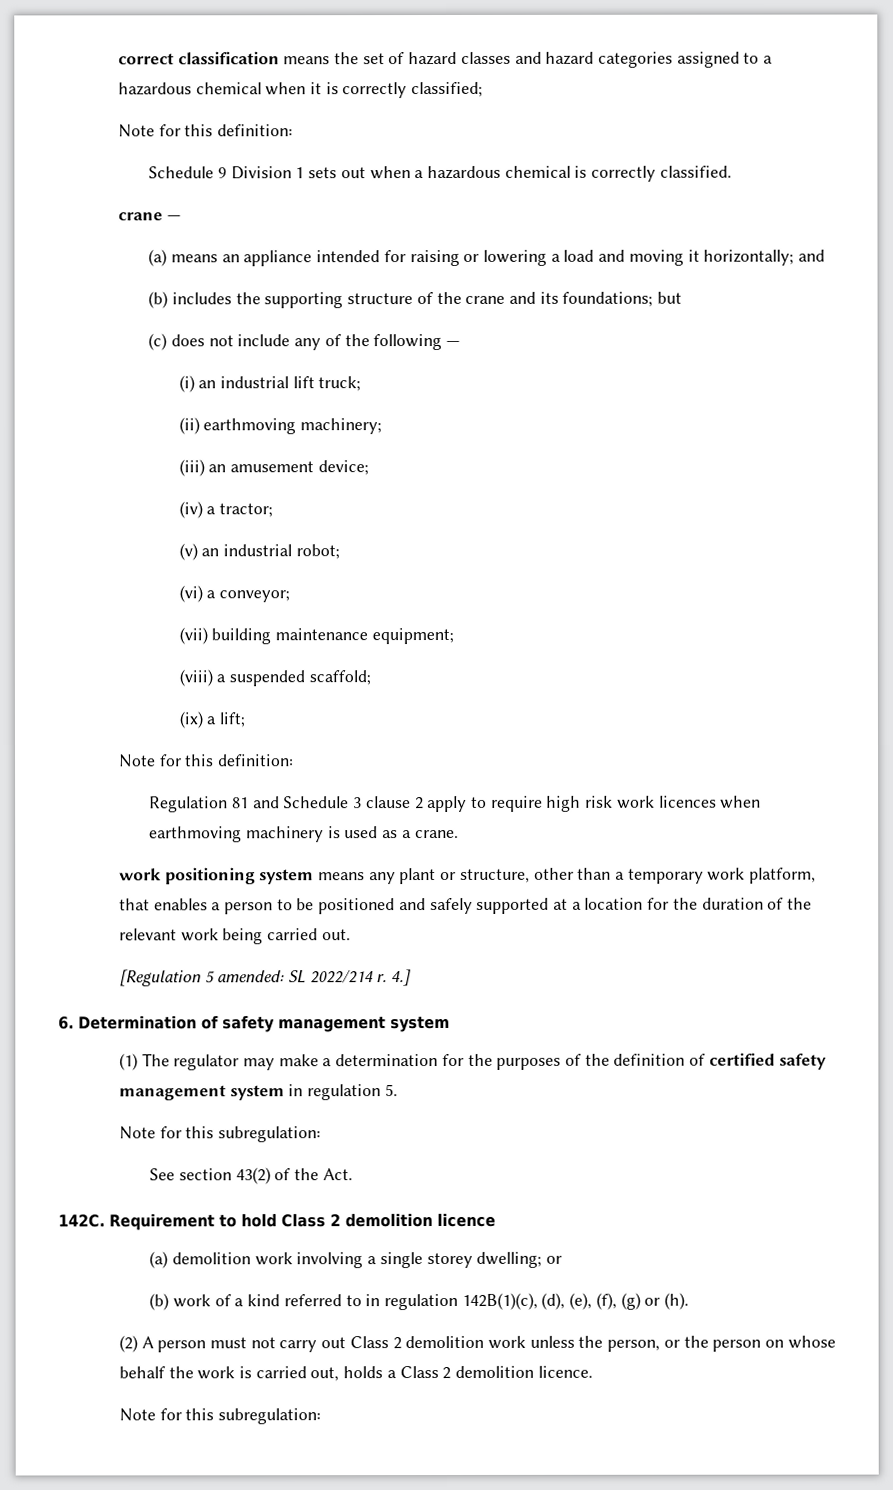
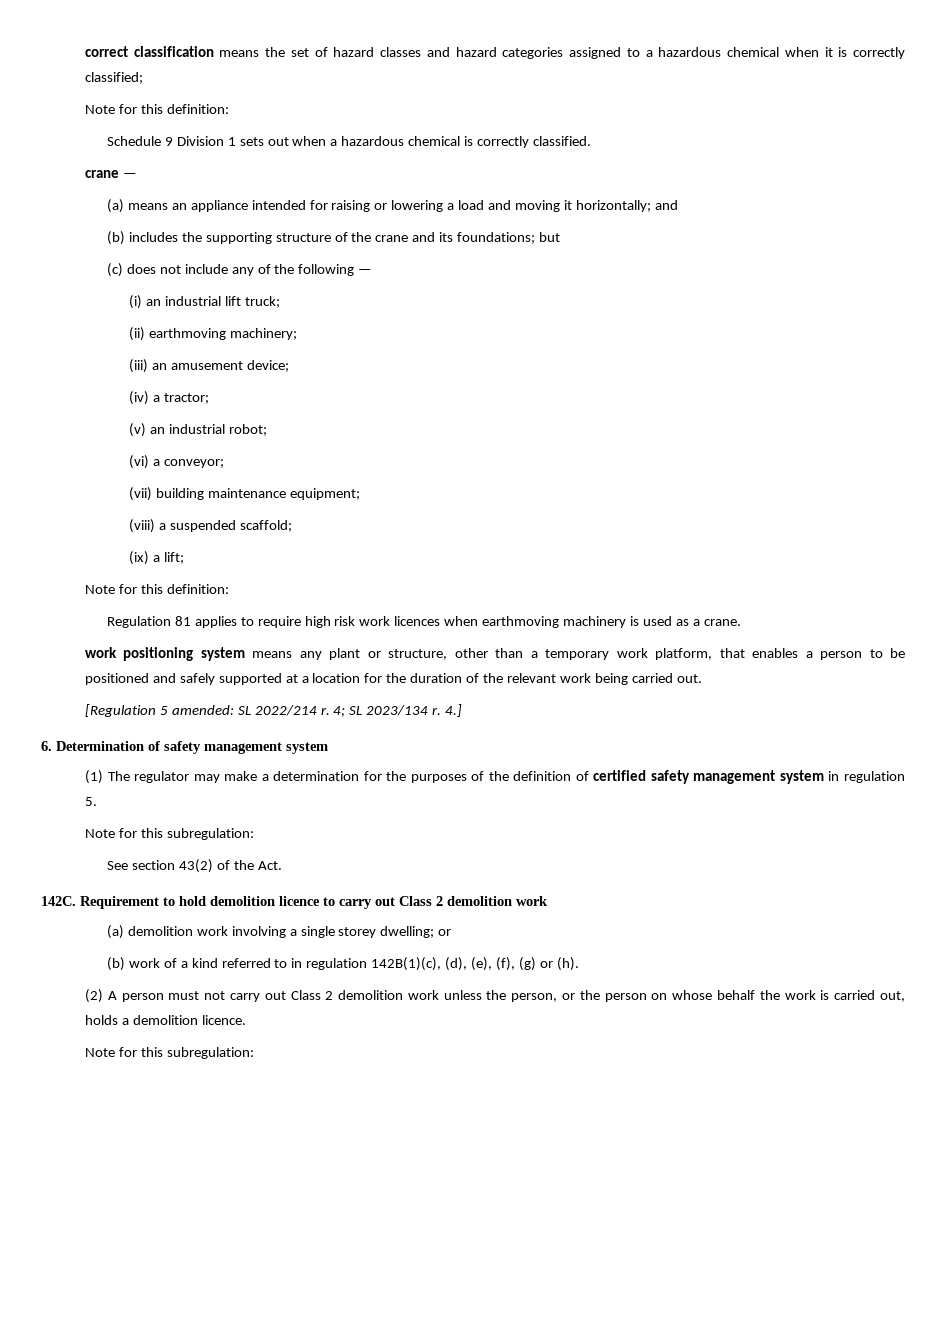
[252,795,468,813] and Schedule 3 clause 2 apply -> [194,616,237,628] applies
(388, 978) none -> [333,705,442,717] 4; SL 2023/134 r.
[281,1212,496,1228] Class 2 demolition licence -> [210,896,548,909] demolition licence to carry out Class 2 demolition work
[399,1366,452,1380] Class 2 -> (129, 1021) none

